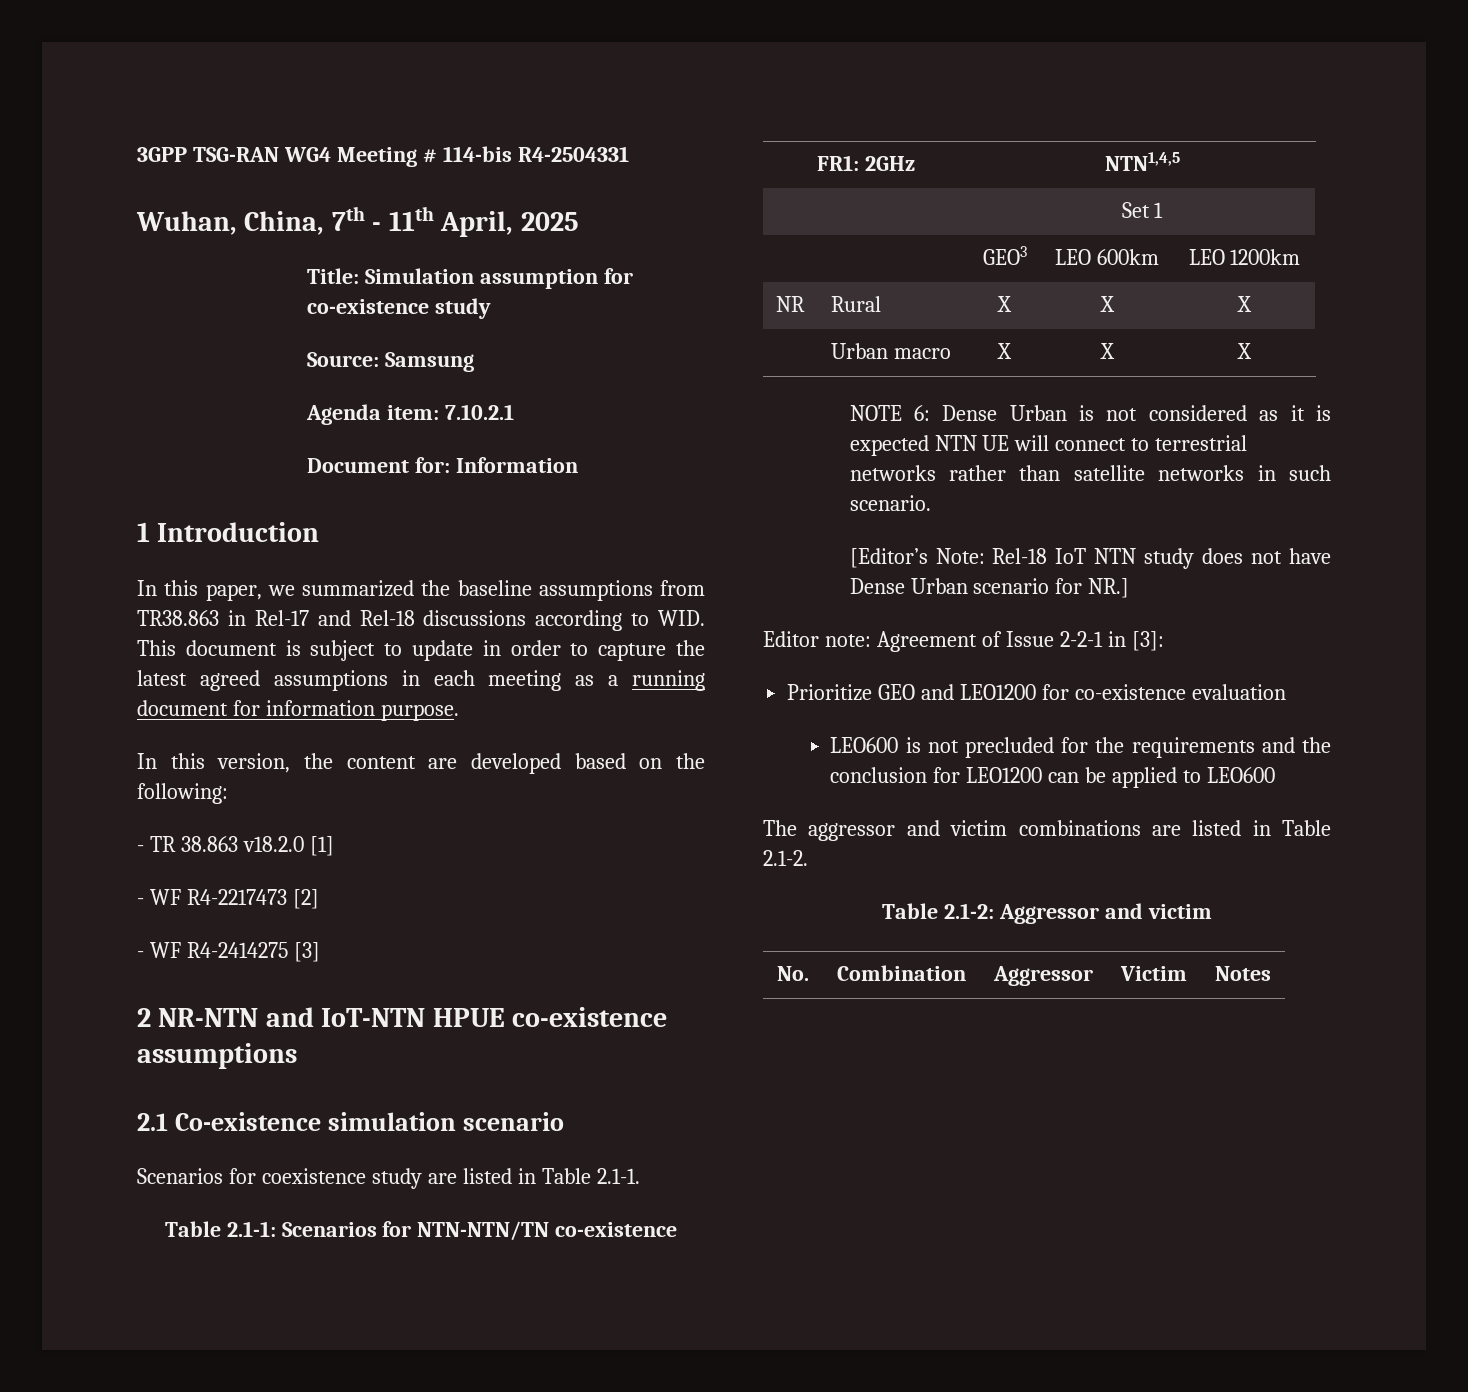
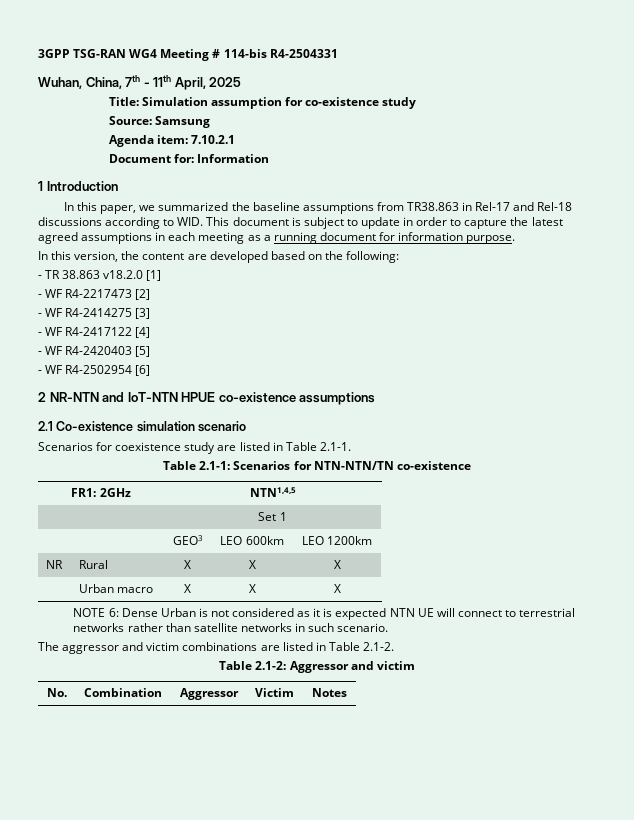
(320, 952) none -> [38,327,151,338] [38,346,151,357] [38,365,151,376] // - WF R4-2417122 [4] // - WF R4-2420403 [5] // - WF R4-2502954 [6]
[849,548,1331,569] [849,578,1130,598] [763,631,1164,652] [787,684,1286,701] [830,737,1331,758] [830,767,1276,788] // [Editor’s Note: Rel-18 IoT NTN study does not have Dense Urban scenario for NR.] // Editor note: Agreement of Issue 2-2-1 in [3]: // Prioritize GEO and LEO1200 for co-existence evaluation // LEO600 is not precluded for the requirements and the conclusion for LEO1200 can be applied to LEO600 -> (389, 627) none

